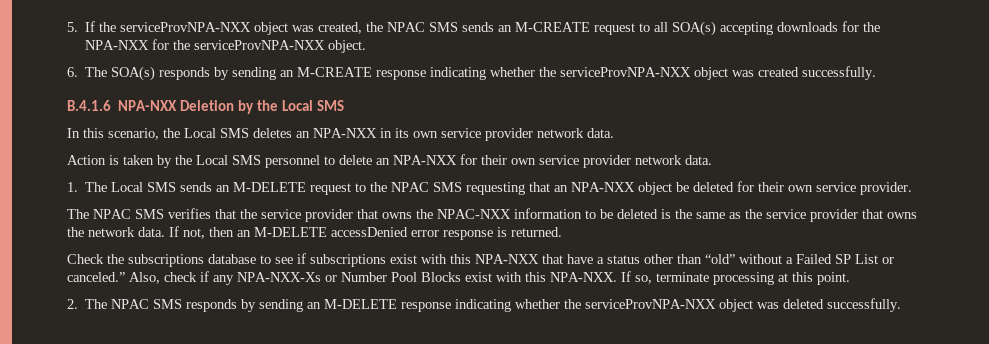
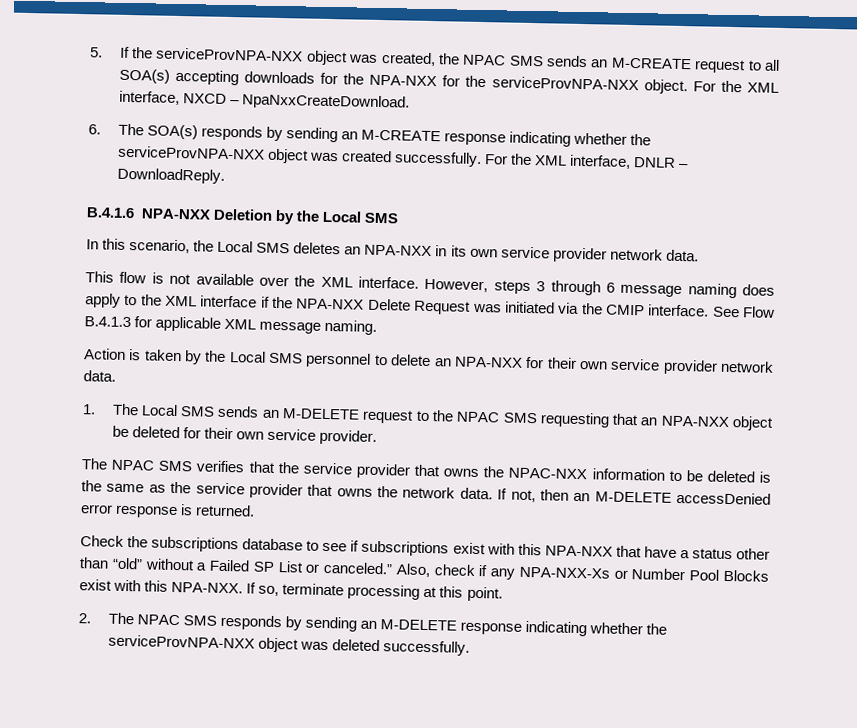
(367, 46) none -> [692,80,780,93] [118,90,410,111] For the XML interface, NXCD – NpaNxxCreateDownload.
(877, 73) none -> [483,153,690,169] [116,167,225,184] For the XML interface, DNLR – DownloadReply.
(614, 133) none -> [85,271,775,299] [85,293,776,318] [84,316,378,335] // This flow is not available over the XML interface. However, steps 3 through 6 message naming does apply to the XML interface if the NPA-NXX Delete Request was initiated via the CMIP interface. See Flow B.4.1.3 for applicable XML message naming.

